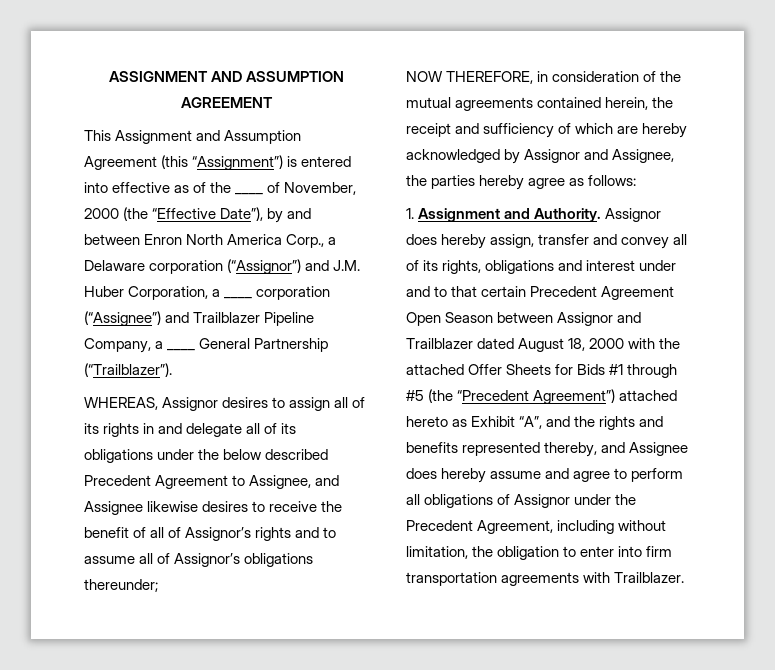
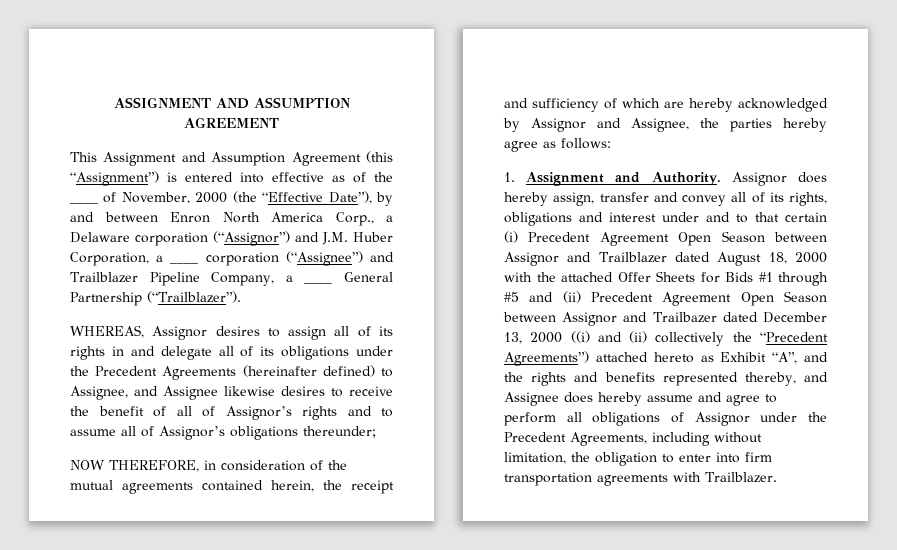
[223,449,329,460] [84,475,229,489] below described Precedent Agreement -> [95,365,375,380] Precedent Agreements (hereinafter defined)
(527, 291) none -> [504,231,518,243] (i)
[428,389,616,404] (the “Precedent Agreement”) -> [529,291,827,306] [503,312,827,326] [504,331,828,346] [504,351,589,366] and (ii) Precedent Agreement Open Season between Assignor and Trailbazer dated December 13, 2000 ((i) and (ii) collectively the “Precedent Agreements”)
[477,520,554,534] Agreement, -> [570,432,647,446] Agreements,

